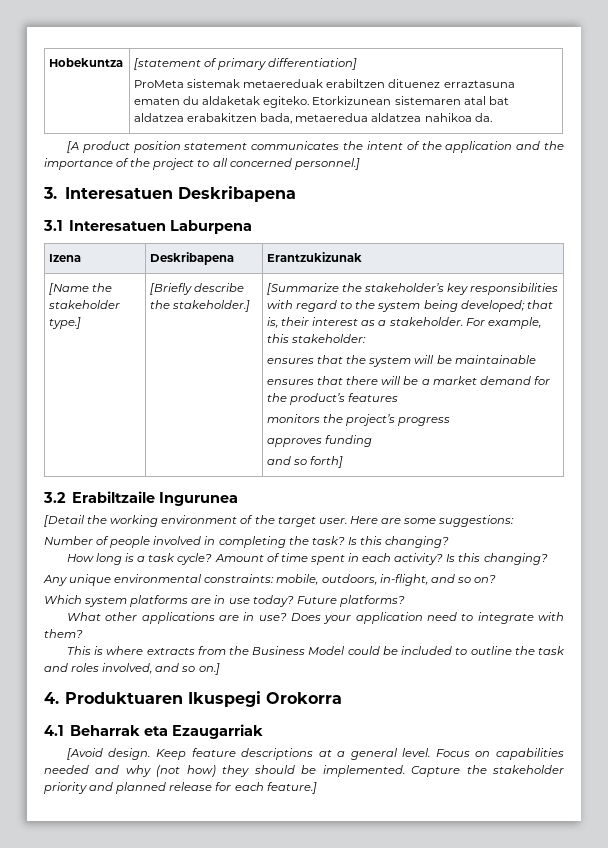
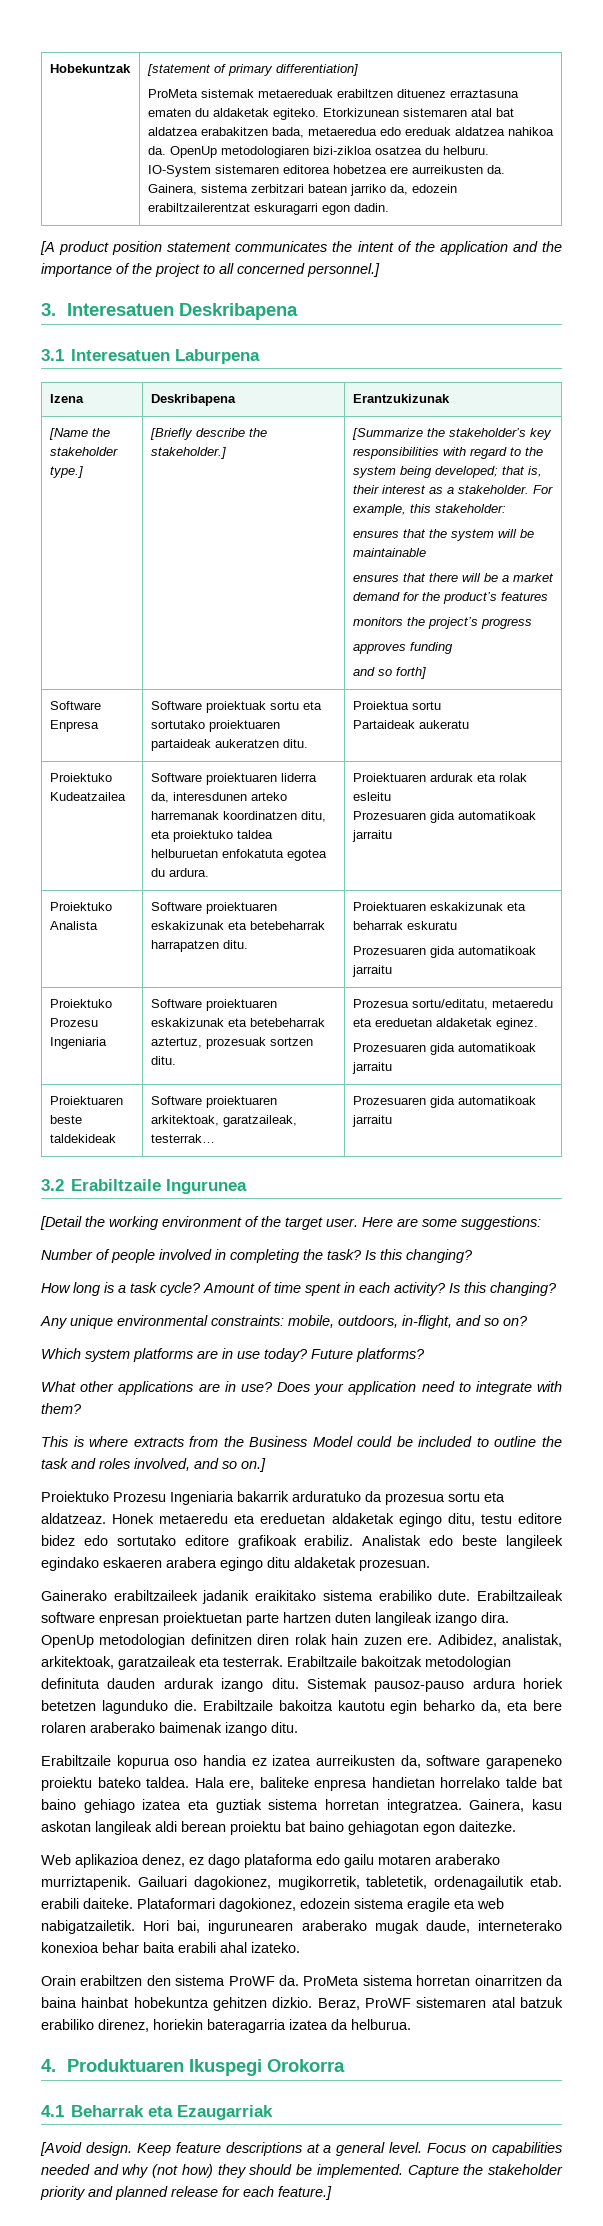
[49,58,124,67] Hobekuntza -> [49,64,131,73] Hobekuntzak
(369, 117) none -> [379,127,451,136] edo ereduak
(492, 117) none -> [169,146,489,158] [147,165,505,177] [147,184,457,196] [147,203,389,215] OpenUp metodologiaren bizi-zikloa osatzea du helburu. IO-System sistemaren editorea hobetzea ere aurreikusten da. Gainera, sistema zerbitzari batean jarriko da, edozein erabiltzailerentzat eskuragarri egon dadin.
(344, 462) none -> [49,701,101,710] [49,720,99,732] [150,701,322,713] [150,720,280,732] [150,739,308,751] [352,701,441,710] [352,720,469,729] [49,773,112,782] [49,792,126,801] [150,773,317,785] [150,792,287,803] [150,811,326,822] [150,830,273,842] [150,849,327,861] [150,868,209,877] [352,773,527,782] [352,792,391,801] [352,811,536,823] [351,830,392,842] [49,902,112,911] [49,921,98,930] [150,902,277,914] [150,921,325,930] [150,940,248,952] [352,902,526,911] [352,921,457,930] [352,946,536,958] [351,965,392,977] [49,999,112,1008] [49,1018,98,1027] [49,1037,107,1049] [150,999,277,1011] [150,1018,325,1027] [150,1037,313,1049] [150,1056,176,1065] [352,999,553,1010] [352,1018,538,1030] [352,1043,536,1055] [351,1062,392,1074] [49,1096,123,1105] [49,1115,82,1124] [49,1134,116,1143] [150,1096,277,1108] [150,1115,297,1127] [150,1134,215,1143] [352,1096,536,1108] [351,1115,392,1127] // Software Enpresa | Software proiektuak sortu eta sortutako proiektuaren partaideak aukeratzen ditu. | Proiektua sortu // Partaideak aukeratu // Proiektuko Kudeatzailea | Software proiektuaren liderra da, interesdunen arteko harremanak koordinatzen ditu, eta proiektuko taldea helburuetan enfokatuta egotea du ardura. | Proiektuaren ardurak eta rolak esleitu // Prozesuaren gida automatikoak jarraitu // Proiektuko Analista | Software proiektuaren eskakizunak eta betebeharrak harrapatzen ditu. | Proiektuaren eskakizunak eta beharrak eskuratu // Prozesuaren gida automatikoak jarraitu // Proiektuko Prozesu Ingeniaria | Software proiektuaren eskakizunak eta betebeharrak aztertuz, prozesuak sortzen ditu. | Prozesua sortu/editatu, metaeredu eta ereduetan aldaketak eginez. // Prozesuaren gida automatikoak jarraitu // Proiektuaren beste taldekideak | Software proiektuaren arkitektoak, garatzaileak, testerrak… | Prozesuaren gida automatikoak jarraitu
(220, 669) none -> [41,1491,505,1505] [41,1513,562,1527] [41,1535,564,1549] [41,1557,430,1571] [41,1590,563,1604] [41,1612,509,1626] [41,1634,563,1648] [41,1656,511,1670] [41,1678,563,1692] [41,1700,562,1714] [41,1722,298,1736] [41,1755,562,1769] [41,1777,562,1791] [41,1799,562,1813] [41,1821,516,1835] [41,1854,500,1868] [41,1876,562,1890] [41,1898,504,1912] [41,1920,562,1934] [41,1942,300,1953] [41,1975,563,1986] [41,1997,563,2011] [41,2019,411,2033] // Proiektuko Prozesu Ingeniaria bakarrik arduratuko da prozesua sortu eta aldatzeaz. Honek metaeredu eta ereduetan aldaketak egingo ditu, testu editore bidez edo sortutako editore grafikoak erabiliz. Analistak edo beste langileek egindako eskaeren arabera egingo ditu aldaketak prozesuan. // Gainerako erabiltzaileek jadanik eraikitako sistema erabiliko dute. Erabiltzaileak software enpresan proiektuetan parte hartzen duten langileak izango dira. OpenUp metodologian definitzen diren rolak hain zuzen ere. Adibidez, analistak, arkitektoak, garatzaileak eta testerrak. Erabiltzaile bakoitzak metodologian definituta dauden ardurak izango ditu. Sistemak pausoz-pauso ardura horiek betetzen lagunduko die. Erabiltzaile bakoitza kautotu egin beharko da, eta bere rolaren araberako baimenak izango ditu. // Erabiltzaile kopurua oso handia ez izatea aurreikusten da, software garapeneko proiektu bateko taldea. Hala ere, baliteke enpresa handietan horrelako talde bat baino gehiago izatea eta guztiak sistema horretan integratzea. Gainera, kasu askotan langileak aldi berean proiektu bat baino gehiagotan egon daitezke. // Web aplikazioa denez, ez dago plataforma edo gailu motaren araberako murriztapenik. Gailuari dagokionez, mugikorretik, tabletetik, ordenagailutik etab. erabili daiteke. Plataformari dagokionez, edozein sistema eragile eta web nabigatzailetik. Hori bai, ingurunearen araberako mugak daude, interneterako konexioa behar baita erabili ahal izateko. // Orain erabiltzen den sistema ProWF da. ProMeta sistema horretan oinarritzen da baina hainbat hobekuntza gehitzen dizkio. Beraz, ProWF sistemaren atal batzuk erabiliko direnez, horiekin bateragarria izatea da helburua.

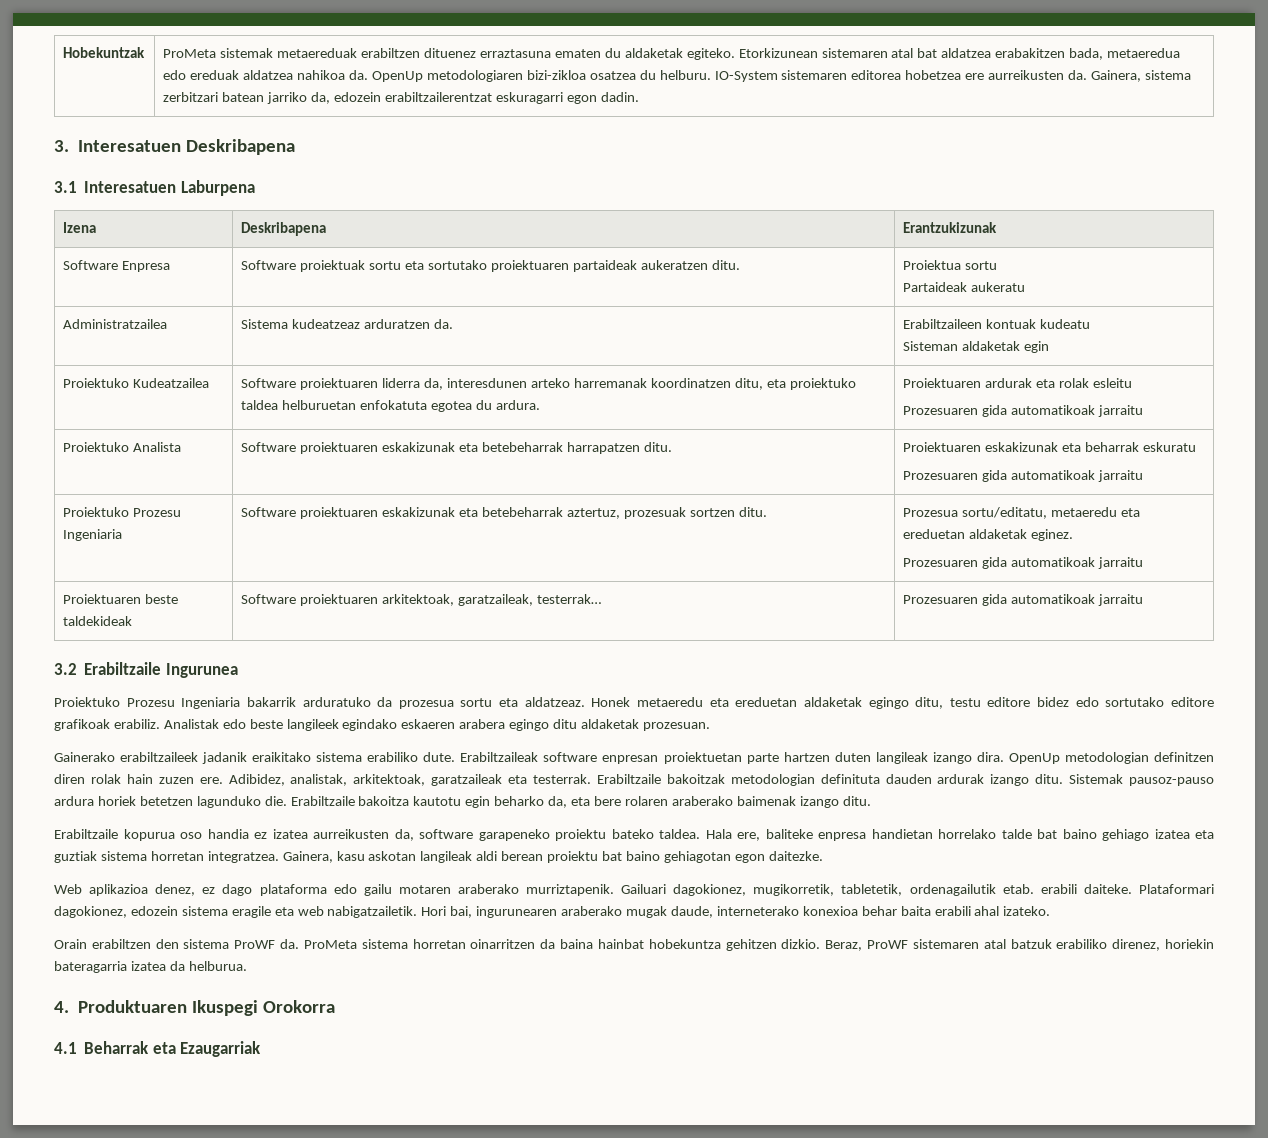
[146,64,358,76] [statement of primary differentiation] // -> (146, 52) none
[40,241,562,255] [41,263,380,277] // [A product position statement communicates the intent of the application and the importance of the project to all concerned personnel.] -> (639, 97) none
[48,428,110,440] [49,447,118,456] [49,466,83,478] [149,428,267,440] [150,447,226,459] [351,428,552,440] [352,447,543,459] [352,466,542,478] [352,485,553,494] [352,504,506,516] [352,529,534,541] [352,548,426,557] [352,573,554,582] [352,592,548,604] [352,617,532,629] [352,642,453,654] [352,667,426,679] // [Name the stakeholder type.] | [Briefly describe the stakeholder.] | [Summarize the stakeholder’s key responsibilities with regard to the system being developed; that is, their interest as a stakeholder. For example, this stakeholder: // ensures that the system will be maintainable // ensures that there will be a market demand for the product’s features // monitors the project’s progress // approves funding // and so forth] -> (998, 227) none
(469, 724) none -> [63,319,168,329] [241,319,454,329] [903,319,1091,329] [903,341,1050,353] // Administratzailea | Sistema kudeatzeaz arduratzen da. | Erabiltzaileen kontuak kudeatu // Sisteman aldaketak egin
[40,1216,541,1230] [41,1249,473,1263] [41,1282,557,1296] [40,1315,528,1329] [41,1348,425,1362] [41,1381,562,1395] [41,1403,82,1414] [41,1436,563,1447] [41,1458,266,1472] // [Detail the working environment of the target user. Here are some suggestions: // Number of people involved in completing the task? Is this changing? // How long is a task cycle? Amount of time spent in each activity? Is this changing? // Any unique environmental constraints: mobile, outdoors, in-flight, and so on? // Which system platforms are in use today? Future platforms? // What other applications are in use? Does your application need to integrate with them? // This is where extracts from the Business Model could be included to outline the task and roles involved, and so on.] -> (238, 670) none
[40,2142,563,2156] [41,2164,563,2178] [40,2186,332,2200] // [Avoid design. Keep feature descriptions at a general level. Focus on capabilities needed and why (not how) they should be implemented. Capture the stakeholder priority and planned release for each feature.] -> (262, 1049) none

